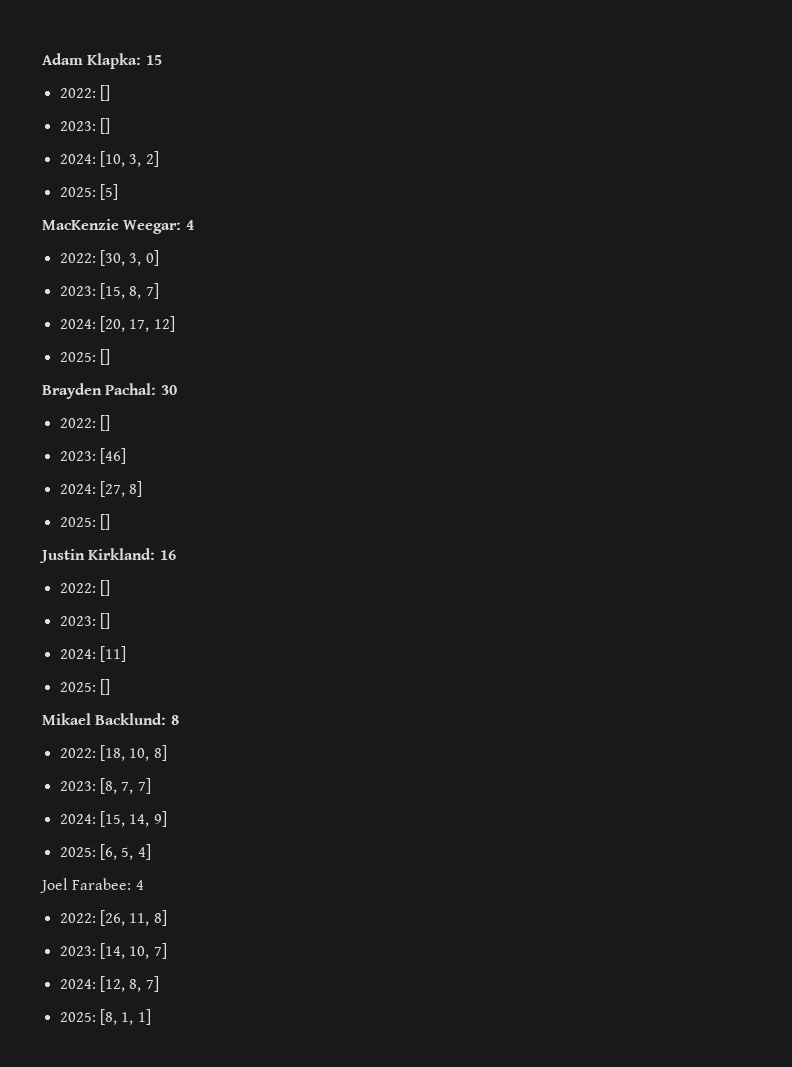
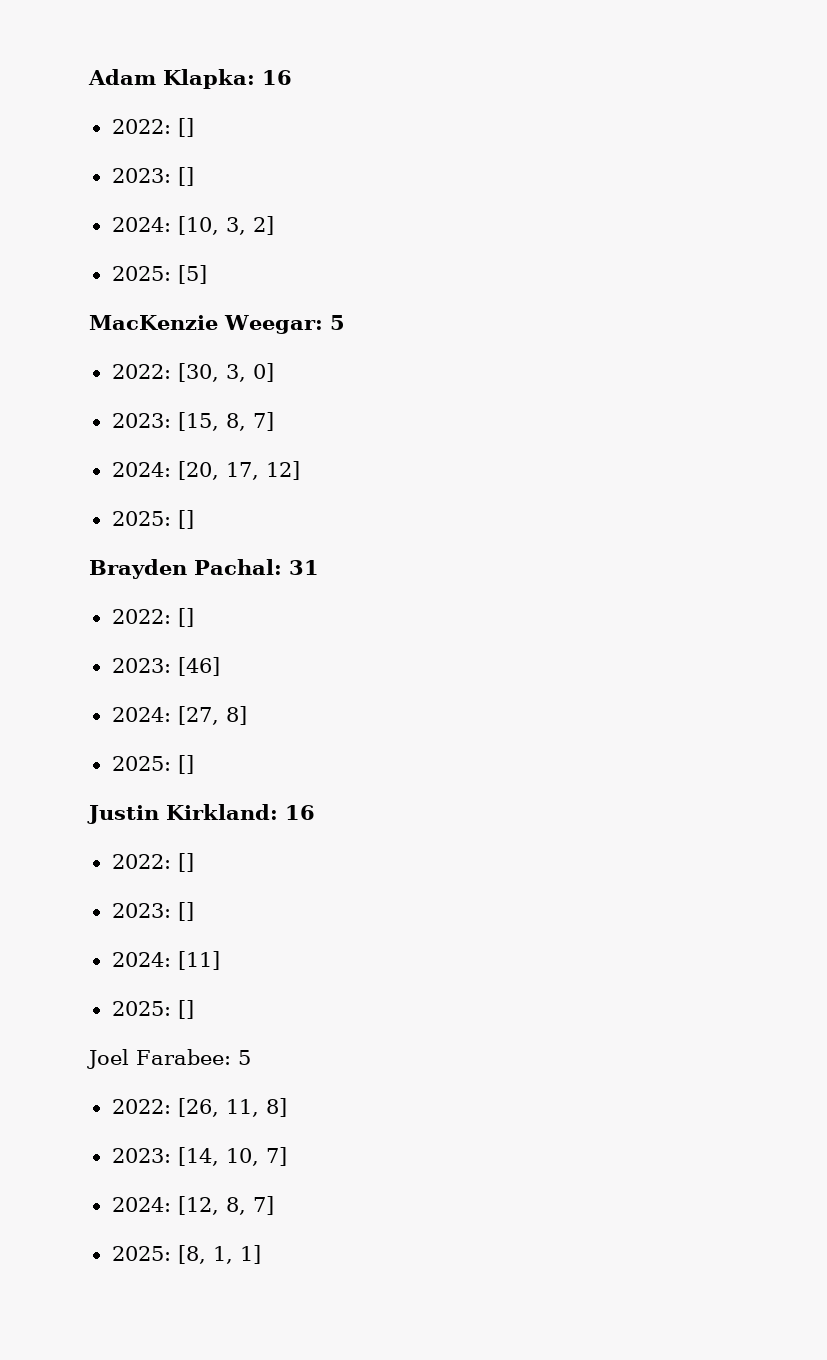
[145,55,162,65] 15 -> [262,70,292,85] 16
[185,220,194,230] 4 -> [329,315,345,330] 5
[160,385,177,395] 30 -> [289,560,319,575] 31
[42,713,179,725] [59,745,167,761] [59,778,151,794] [59,811,167,827] [59,844,151,860] // Mikael Backlund: 8 // 2022: [18, 10, 8] // 2023: [8, 7, 7] // 2024: [15, 14, 9] // 2025: [6, 5, 4] -> (194, 1009) none
[135,880,144,890] 4 -> [237,1050,251,1065] 5

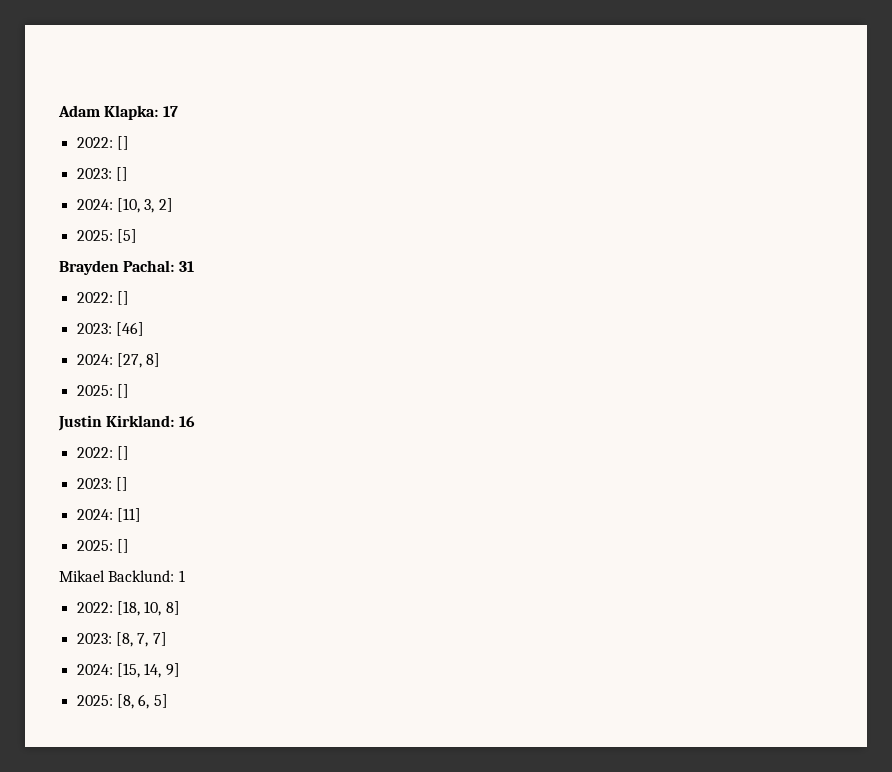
[262,70,292,85] 16 -> [162,106,178,117] 17
[89,315,345,334] [111,363,274,382] [111,412,274,431] [111,461,300,480] [111,510,194,529] // MacKenzie Weegar: 5 // 2022: [30, 3, 0] // 2023: [15, 8, 7] // 2024: [20, 17, 12] // 2025: [] -> (137, 236) none
[87,1049,251,1069] [111,1098,259,1117] Joel Farabee: 5 // 2022: [26, 11, -> [59,570,185,582] [76,601,162,616] Mikael Backlund: 1 // 2022: [18, 10,
[177,1147,287,1166] [111,1196,274,1215] [14, 10, 7] // 2024: [12, 8, 7] -> [115,632,167,647] [76,663,180,678] [8, 7, 7] // 2024: [15, 14, 9]
[212,1245,261,1264] 1, 1] -> [138,694,168,709] 6, 5]

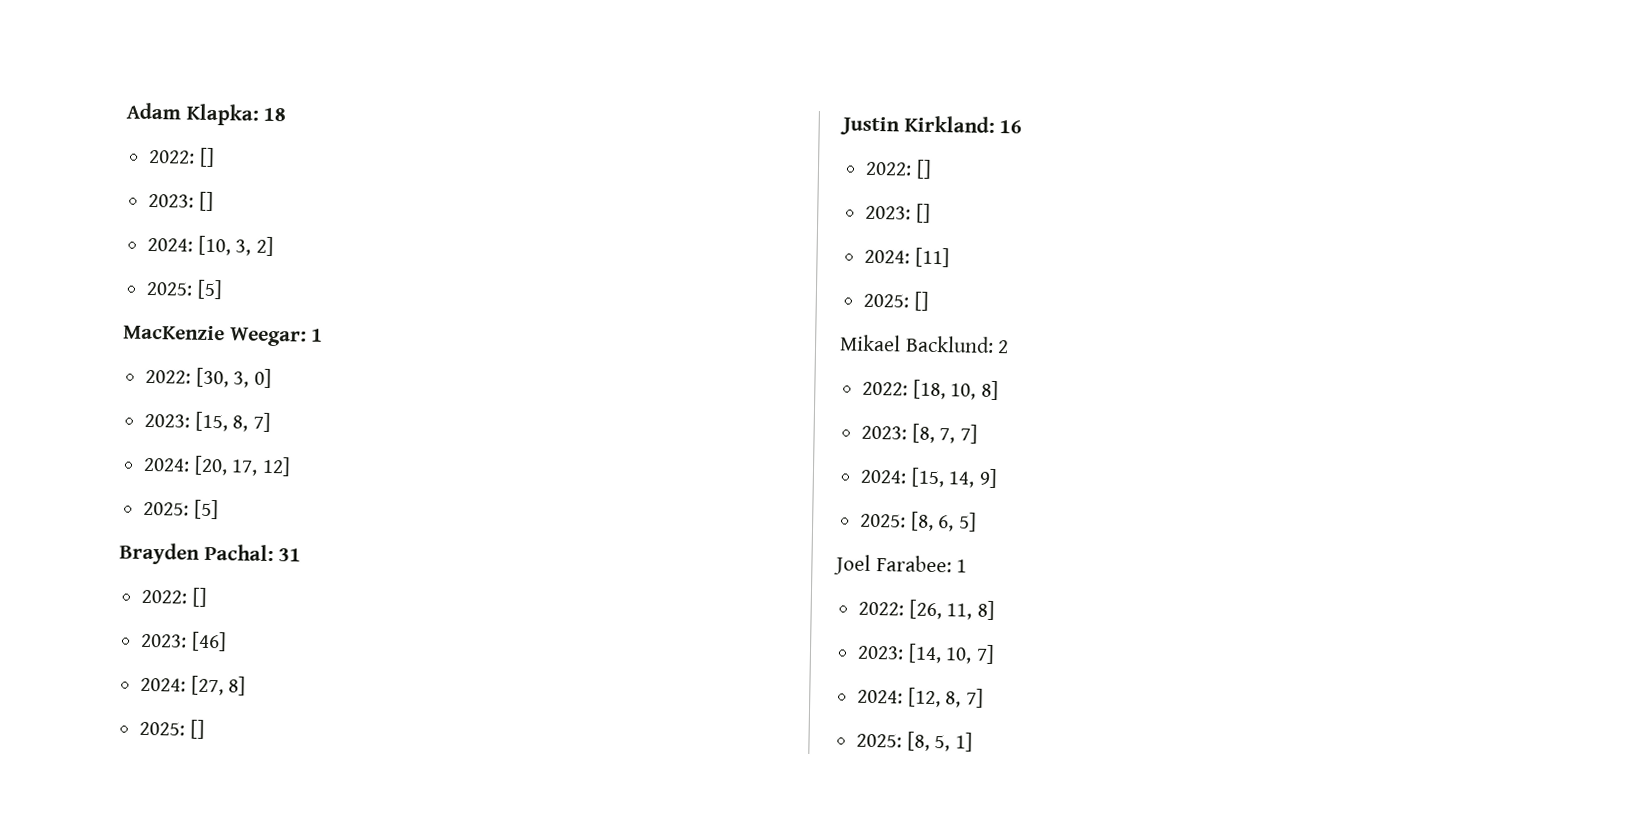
[162,106,178,117] 17 -> [263,107,287,122] 18
(137, 236) none -> [123,324,324,347] [145,367,273,389] [144,411,272,433] [143,455,292,477] [143,499,219,520] // MacKenzie Weegar: 1 // 2022: [30, 3, 0] // 2023: [15, 8, 7] // 2024: [20, 17, 12] // 2025: [5]
[178,570,185,582] 1 -> [997,340,1010,354] 2
(168, 701) none -> [833,554,968,575] [858,599,996,621] [857,643,996,665] [857,687,985,708] [856,731,974,752] // Joel Farabee: 1 // 2022: [26, 11, 8] // 2023: [14, 10, 7] // 2024: [12, 8, 7] // 2025: [8, 5, 1]

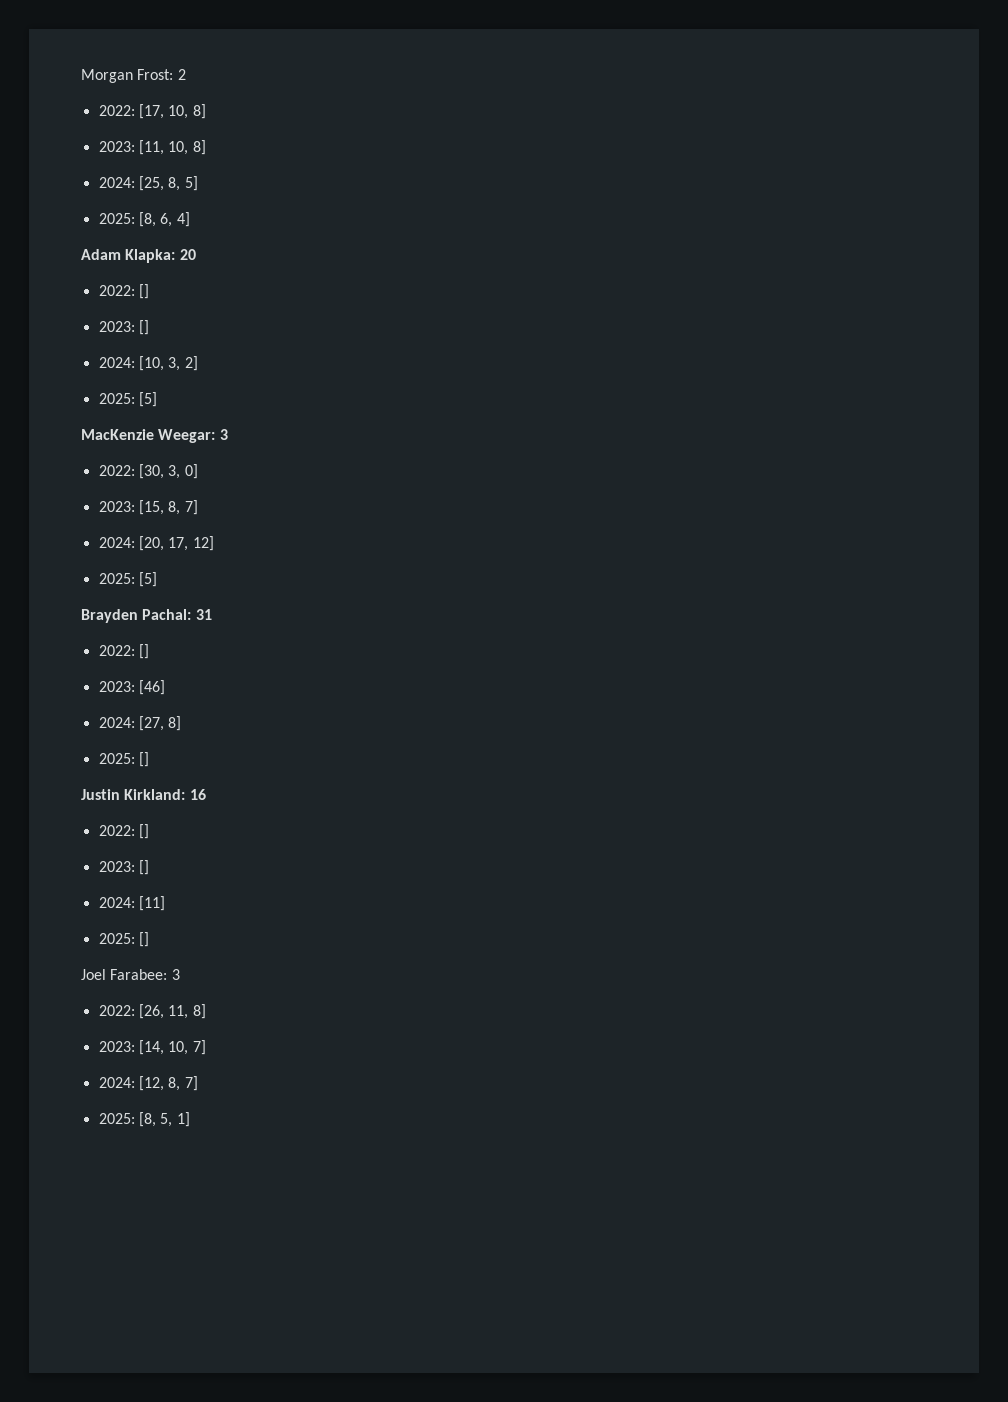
(126, 111) none -> [81,69,186,83] [98,104,206,119] [98,140,206,155] [98,176,198,191] [98,212,190,227] Morgan Frost: 2 // 2022: [17, 10, 8] // 2023: [11, 10, 8] // 2024: [25, 8, 5] // 2025: [8, 6, 4] //
[263,107,287,122] 18 -> [179,249,196,260] 20
[311,328,324,342] 1 -> [219,429,228,440] 3
[839,334,1010,354] [862,379,1000,401] [861,423,979,444] [860,467,999,489] [860,511,978,532] // Mikael Backlund: 2 // 2022: [18, 10, 8] // 2023: [8, 7, 7] // 2024: [15, 14, 9] // 2025: [8, 6, 5] -> (149, 939) none
[956,559,968,573] 1 -> [171,969,180,980] 3

